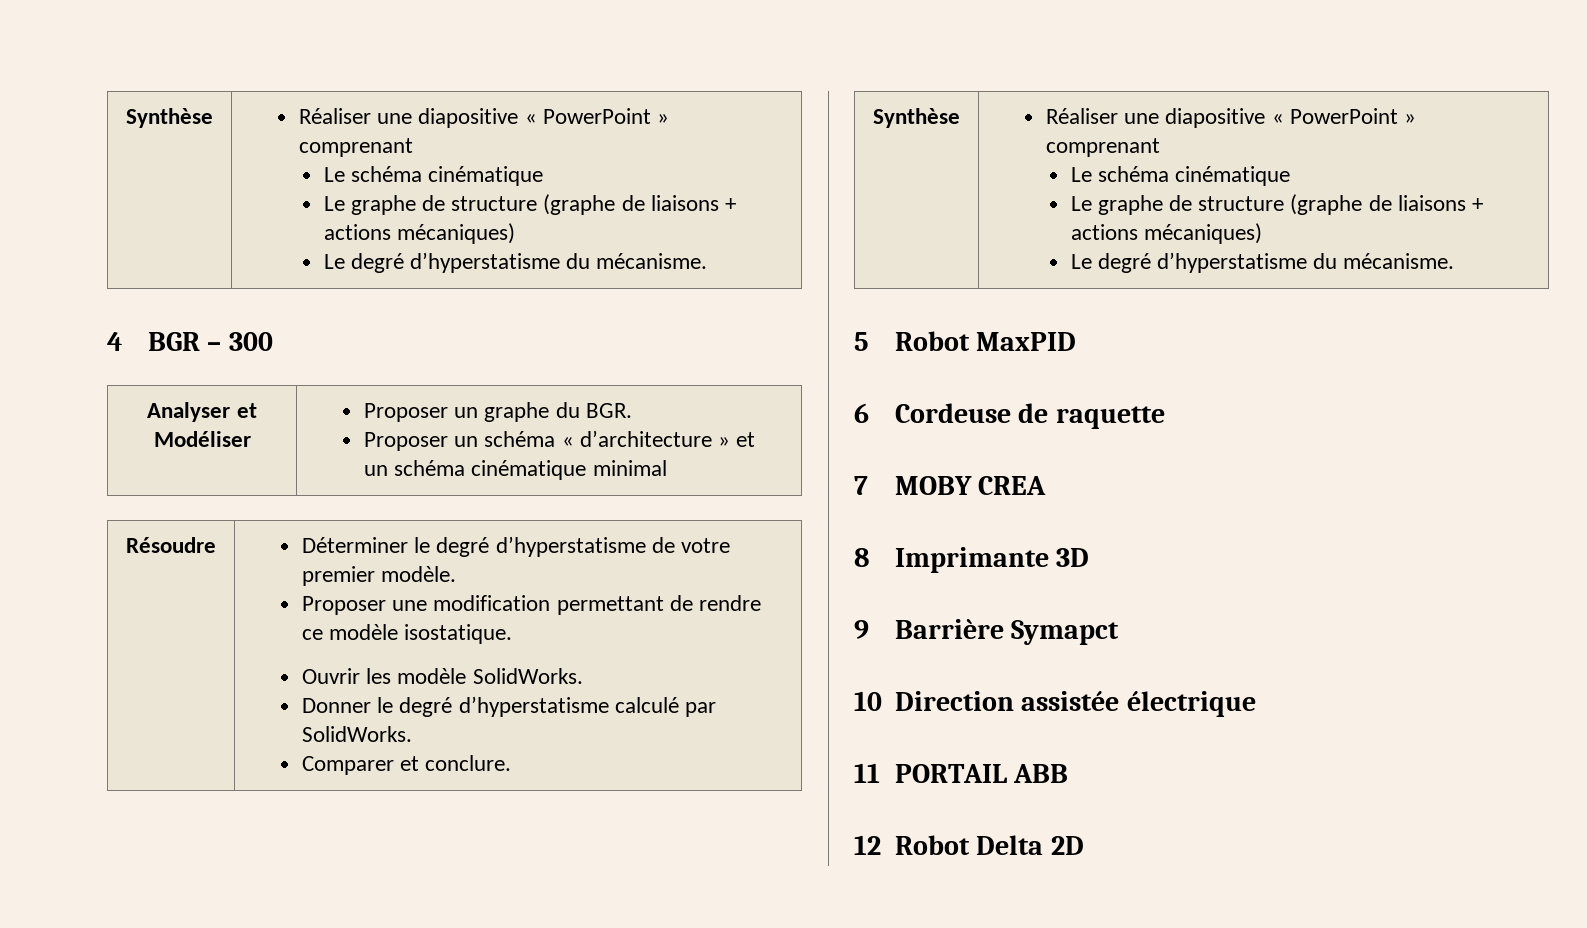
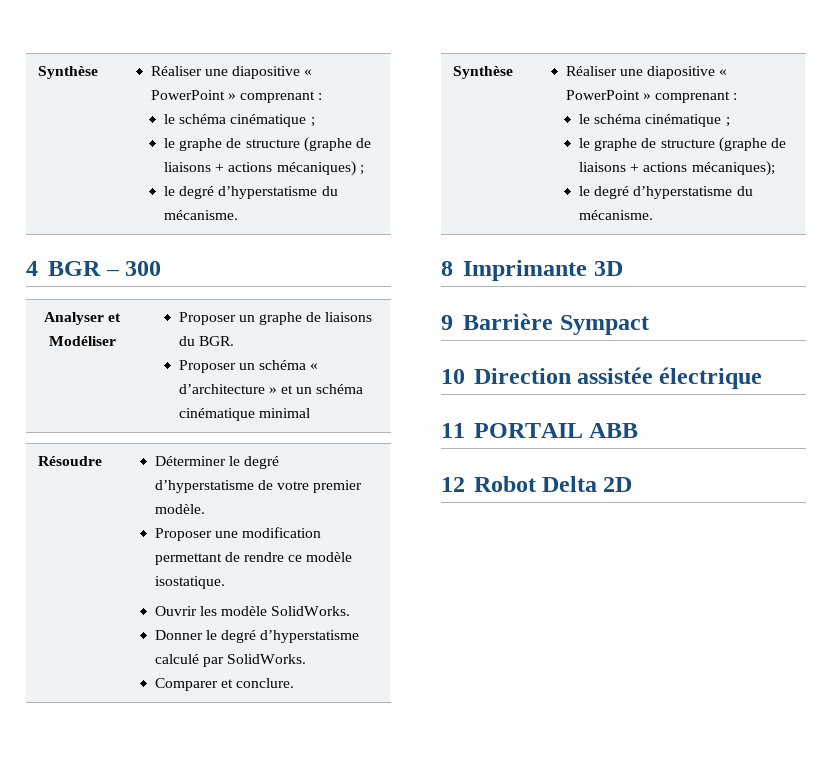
[126,108,213,128] [298,108,670,128] [298,138,413,157] [323,166,543,186] [323,194,737,215] [323,223,515,244] [323,254,345,269] Synthèse | Réaliser une diapositive « PowerPoint » comprenant // Le schéma cinématique // Le graphe de structure (graphe de liaisons + actions mécaniques) // Le -> [38,66,98,79] [150,66,313,79] [150,90,323,103] [164,114,315,127] [164,137,371,152] [164,161,364,176] [164,186,176,196] Synthèse | Réaliser une diapositive « PowerPoint » comprenant : // le schéma cinématique ; // le graphe de structure (graphe de liaisons + actions mécaniques) ; // le
(550, 412) none -> [306,312,373,322] de liaisons
[1070,166,1290,186] [1070,194,1484,215] [1070,223,1262,244] [1070,252,1455,273] [854,331,1077,351] [854,403,1165,429] [854,476,1047,495] // Le schéma cinématique // Le graphe de structure (graphe de liaisons + actions mécaniques) // Le degré d’hyperstatisme du mécanisme. // 5 Robot MaxPID // 6 Cordeuse de raquette // 7 MOBY CREA -> [733,93,738,100] [579,114,730,127] [579,137,786,152] [579,161,775,176] [579,186,753,199] [579,210,654,220] : // le schéma cinématique ; // le graphe de structure (graphe de liaisons + actions mécaniques); // le degré d’hyperstatisme du mécanisme.
[1011,620,1120,645] Symapct -> [559,315,649,335] Sympact

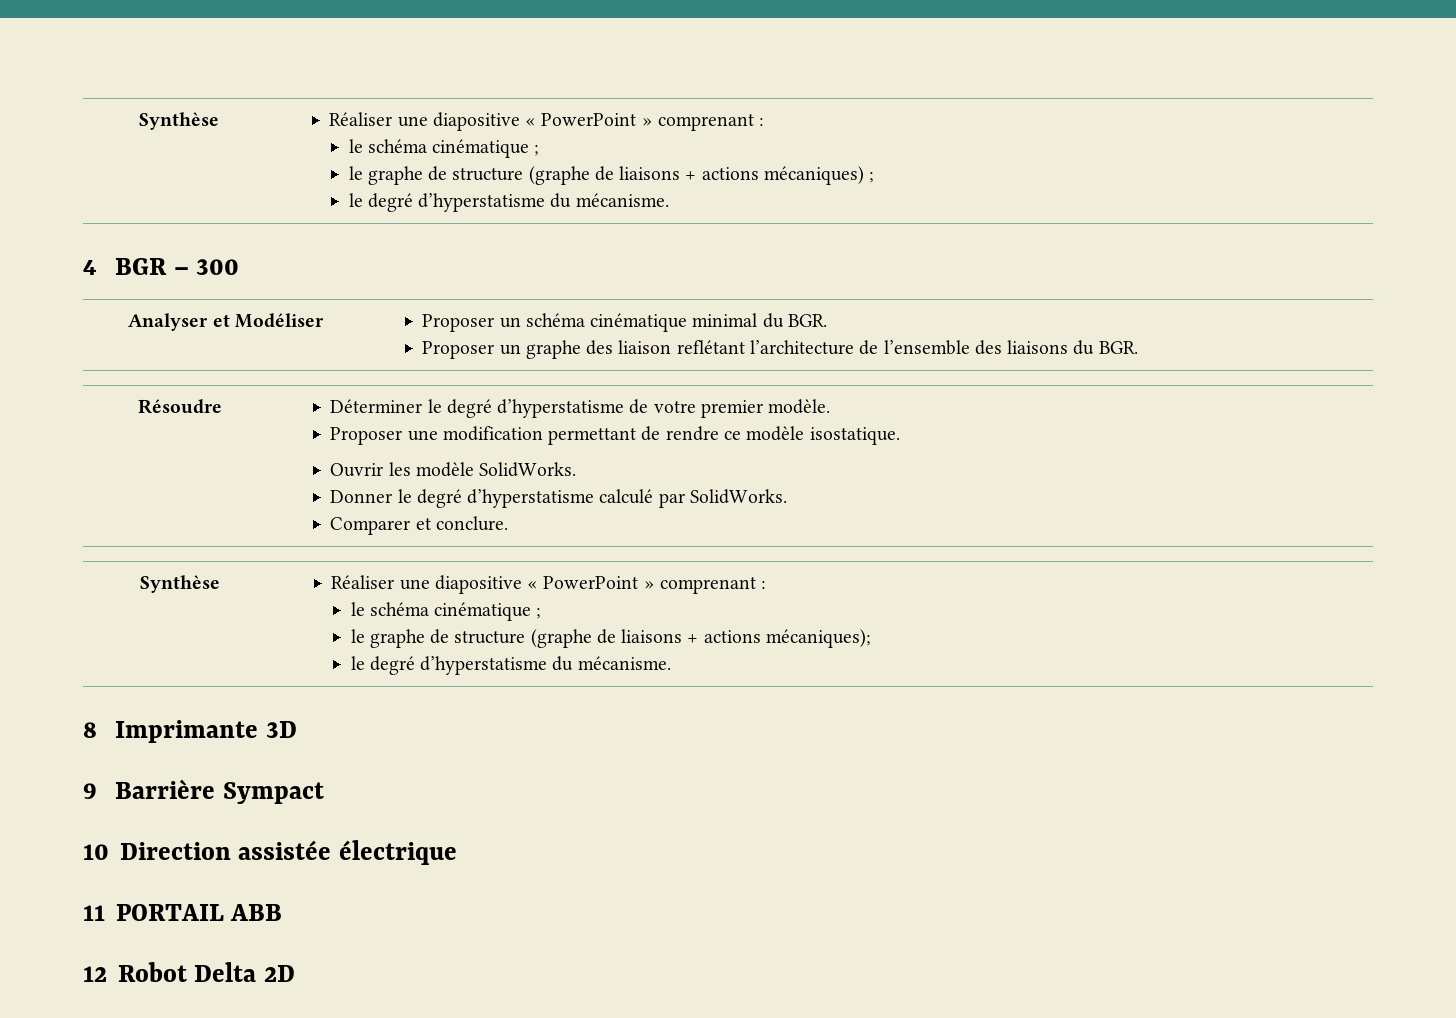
[259,312,373,325] graphe de liaisons -> [525,313,758,332] schéma cinématique minimal
[259,360,319,370] [178,384,364,394] [178,408,310,421] schéma « d’architecture » et un schéma cinématique minimal -> [525,340,1138,359] graphe des liaison reflétant l’architecture de l’ensemble des liaisons du BGR.

